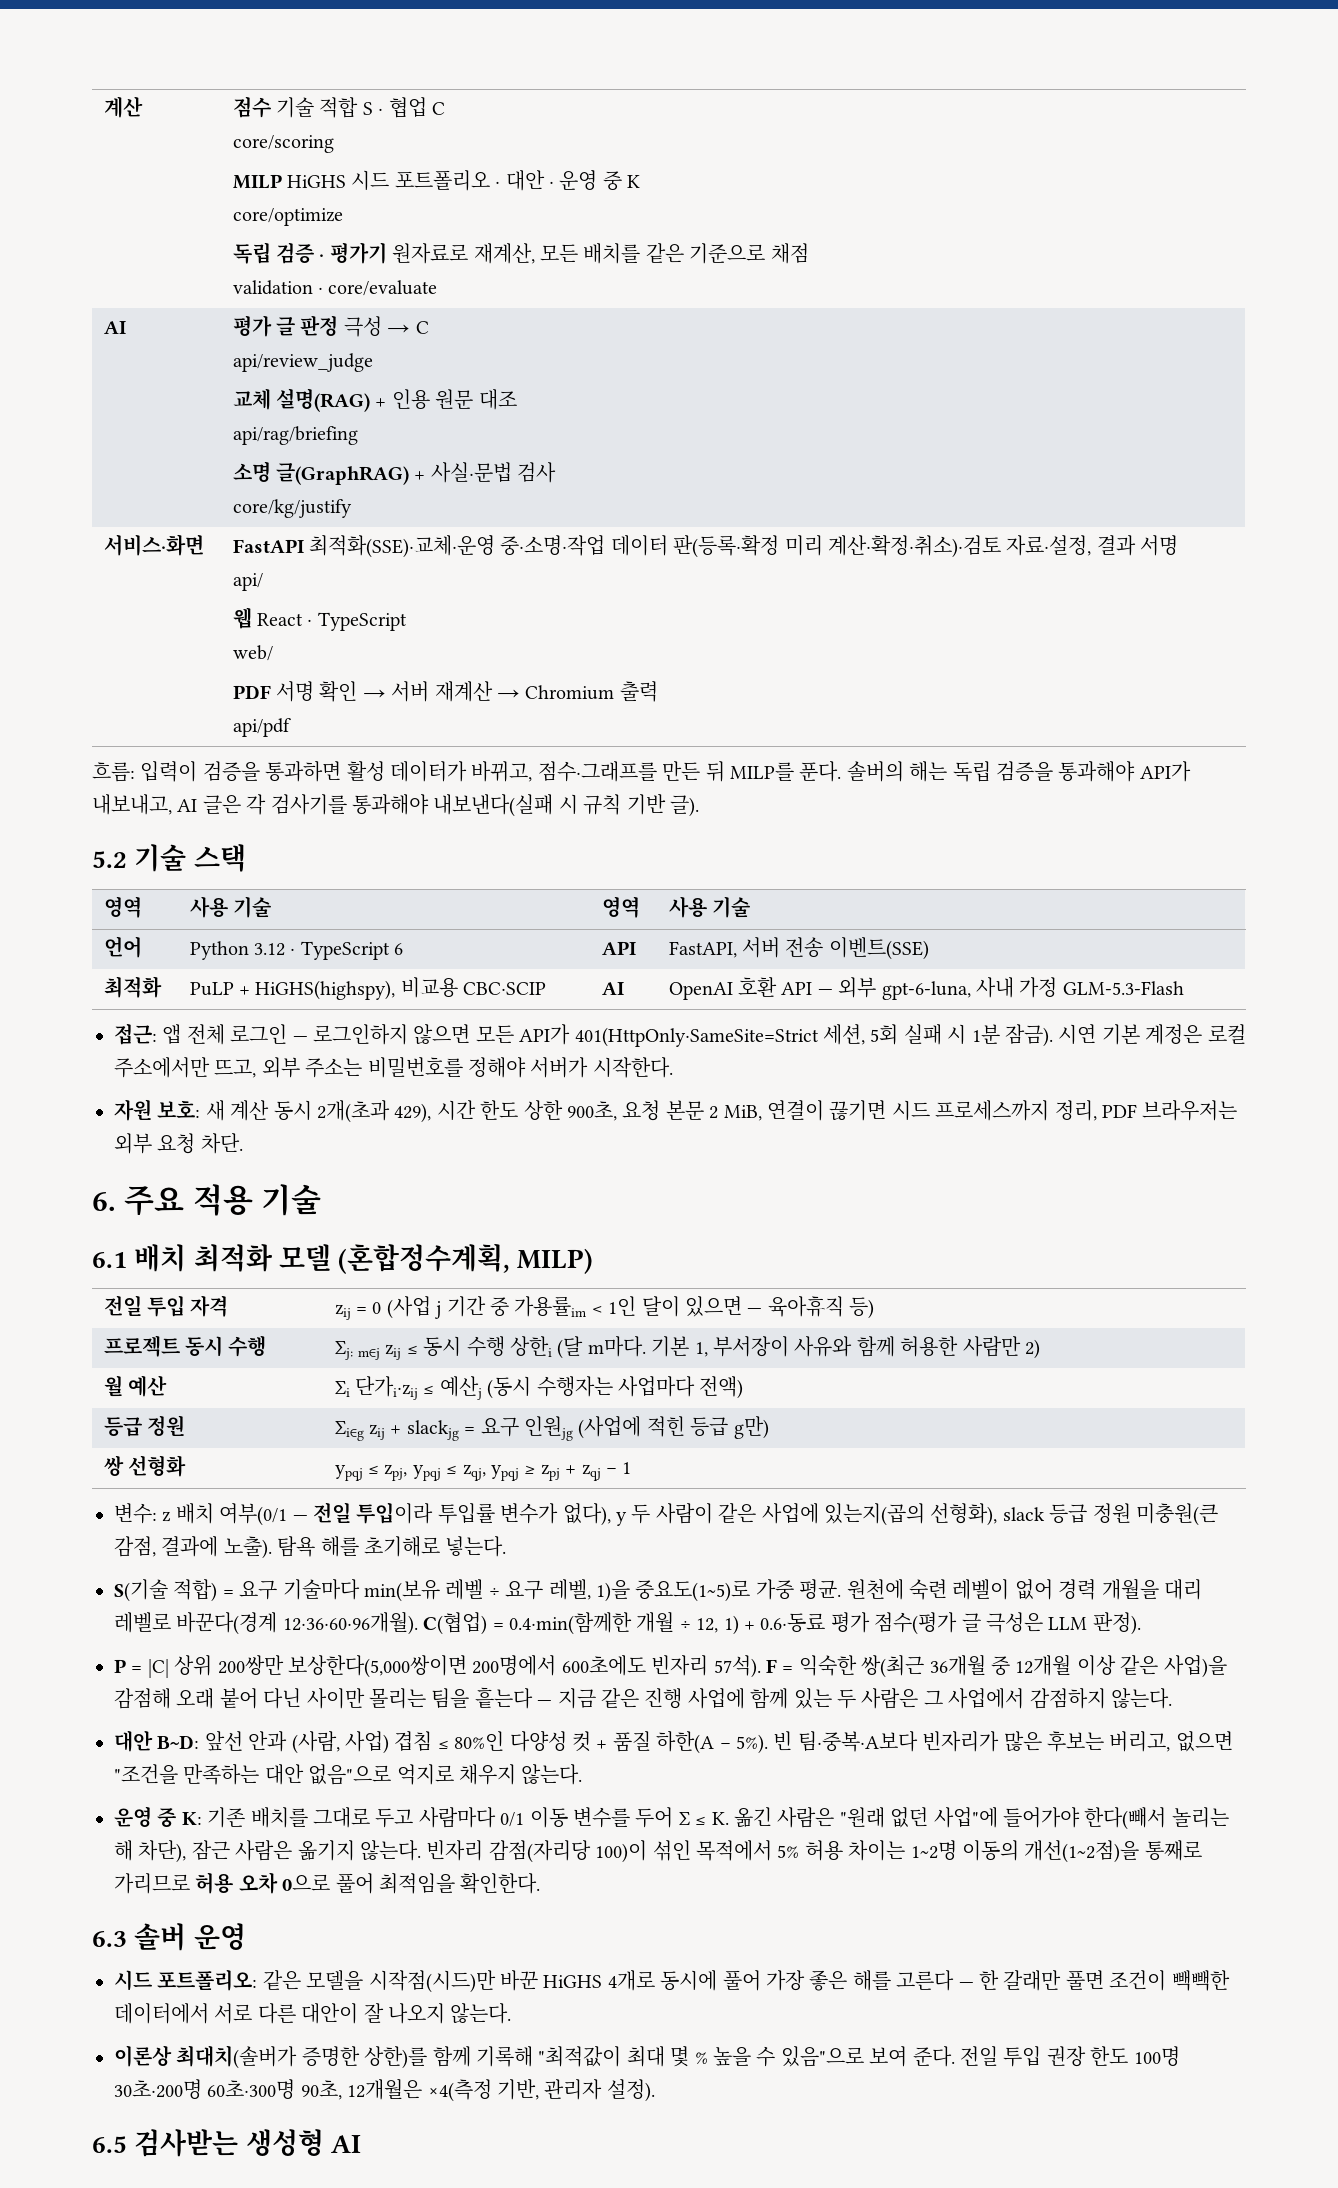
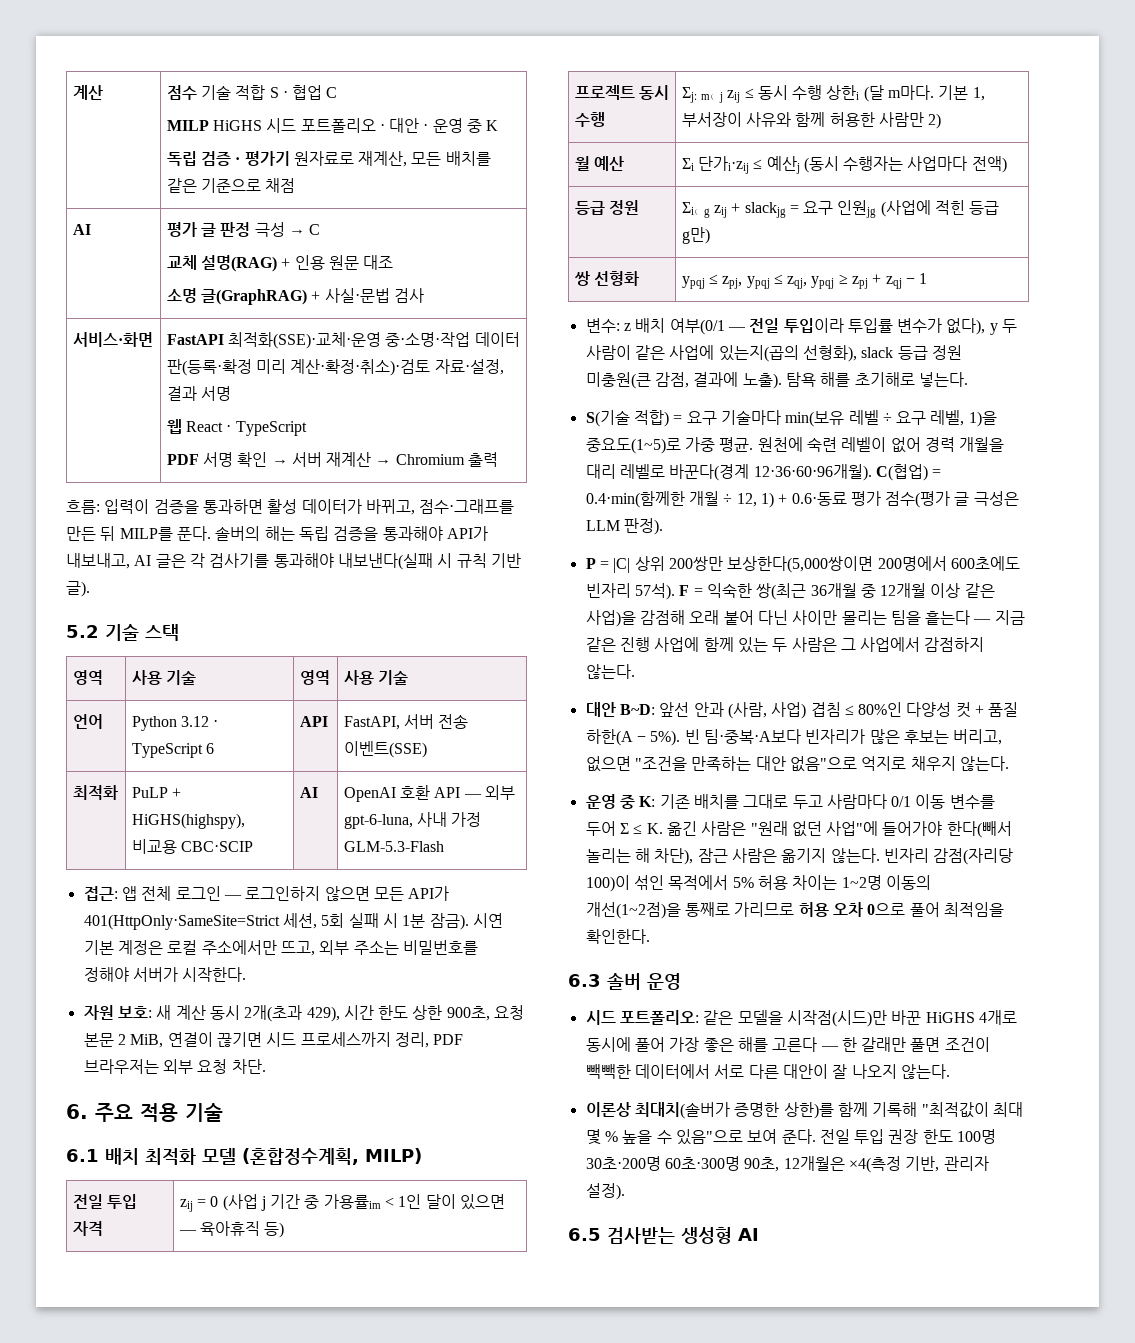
[232,135,334,153] // core/scoring -> (338, 92) none
[232,208,343,226] // core/optimize -> (499, 125) none
[232,280,438,296] // validation · core/evaluate -> (296, 185) none
[232,353,373,372] // api/review_judge -> (321, 229) none
[232,426,358,445] // api/rag/briefing -> (394, 262) none
[232,499,352,518] // core/kg/justify -> (424, 295) none
[232,573,263,591] // api/ -> (231, 393) none
[232,645,273,661] // web/ -> (307, 428) none
[232,718,291,737] // api/pdf -> (499, 459) none

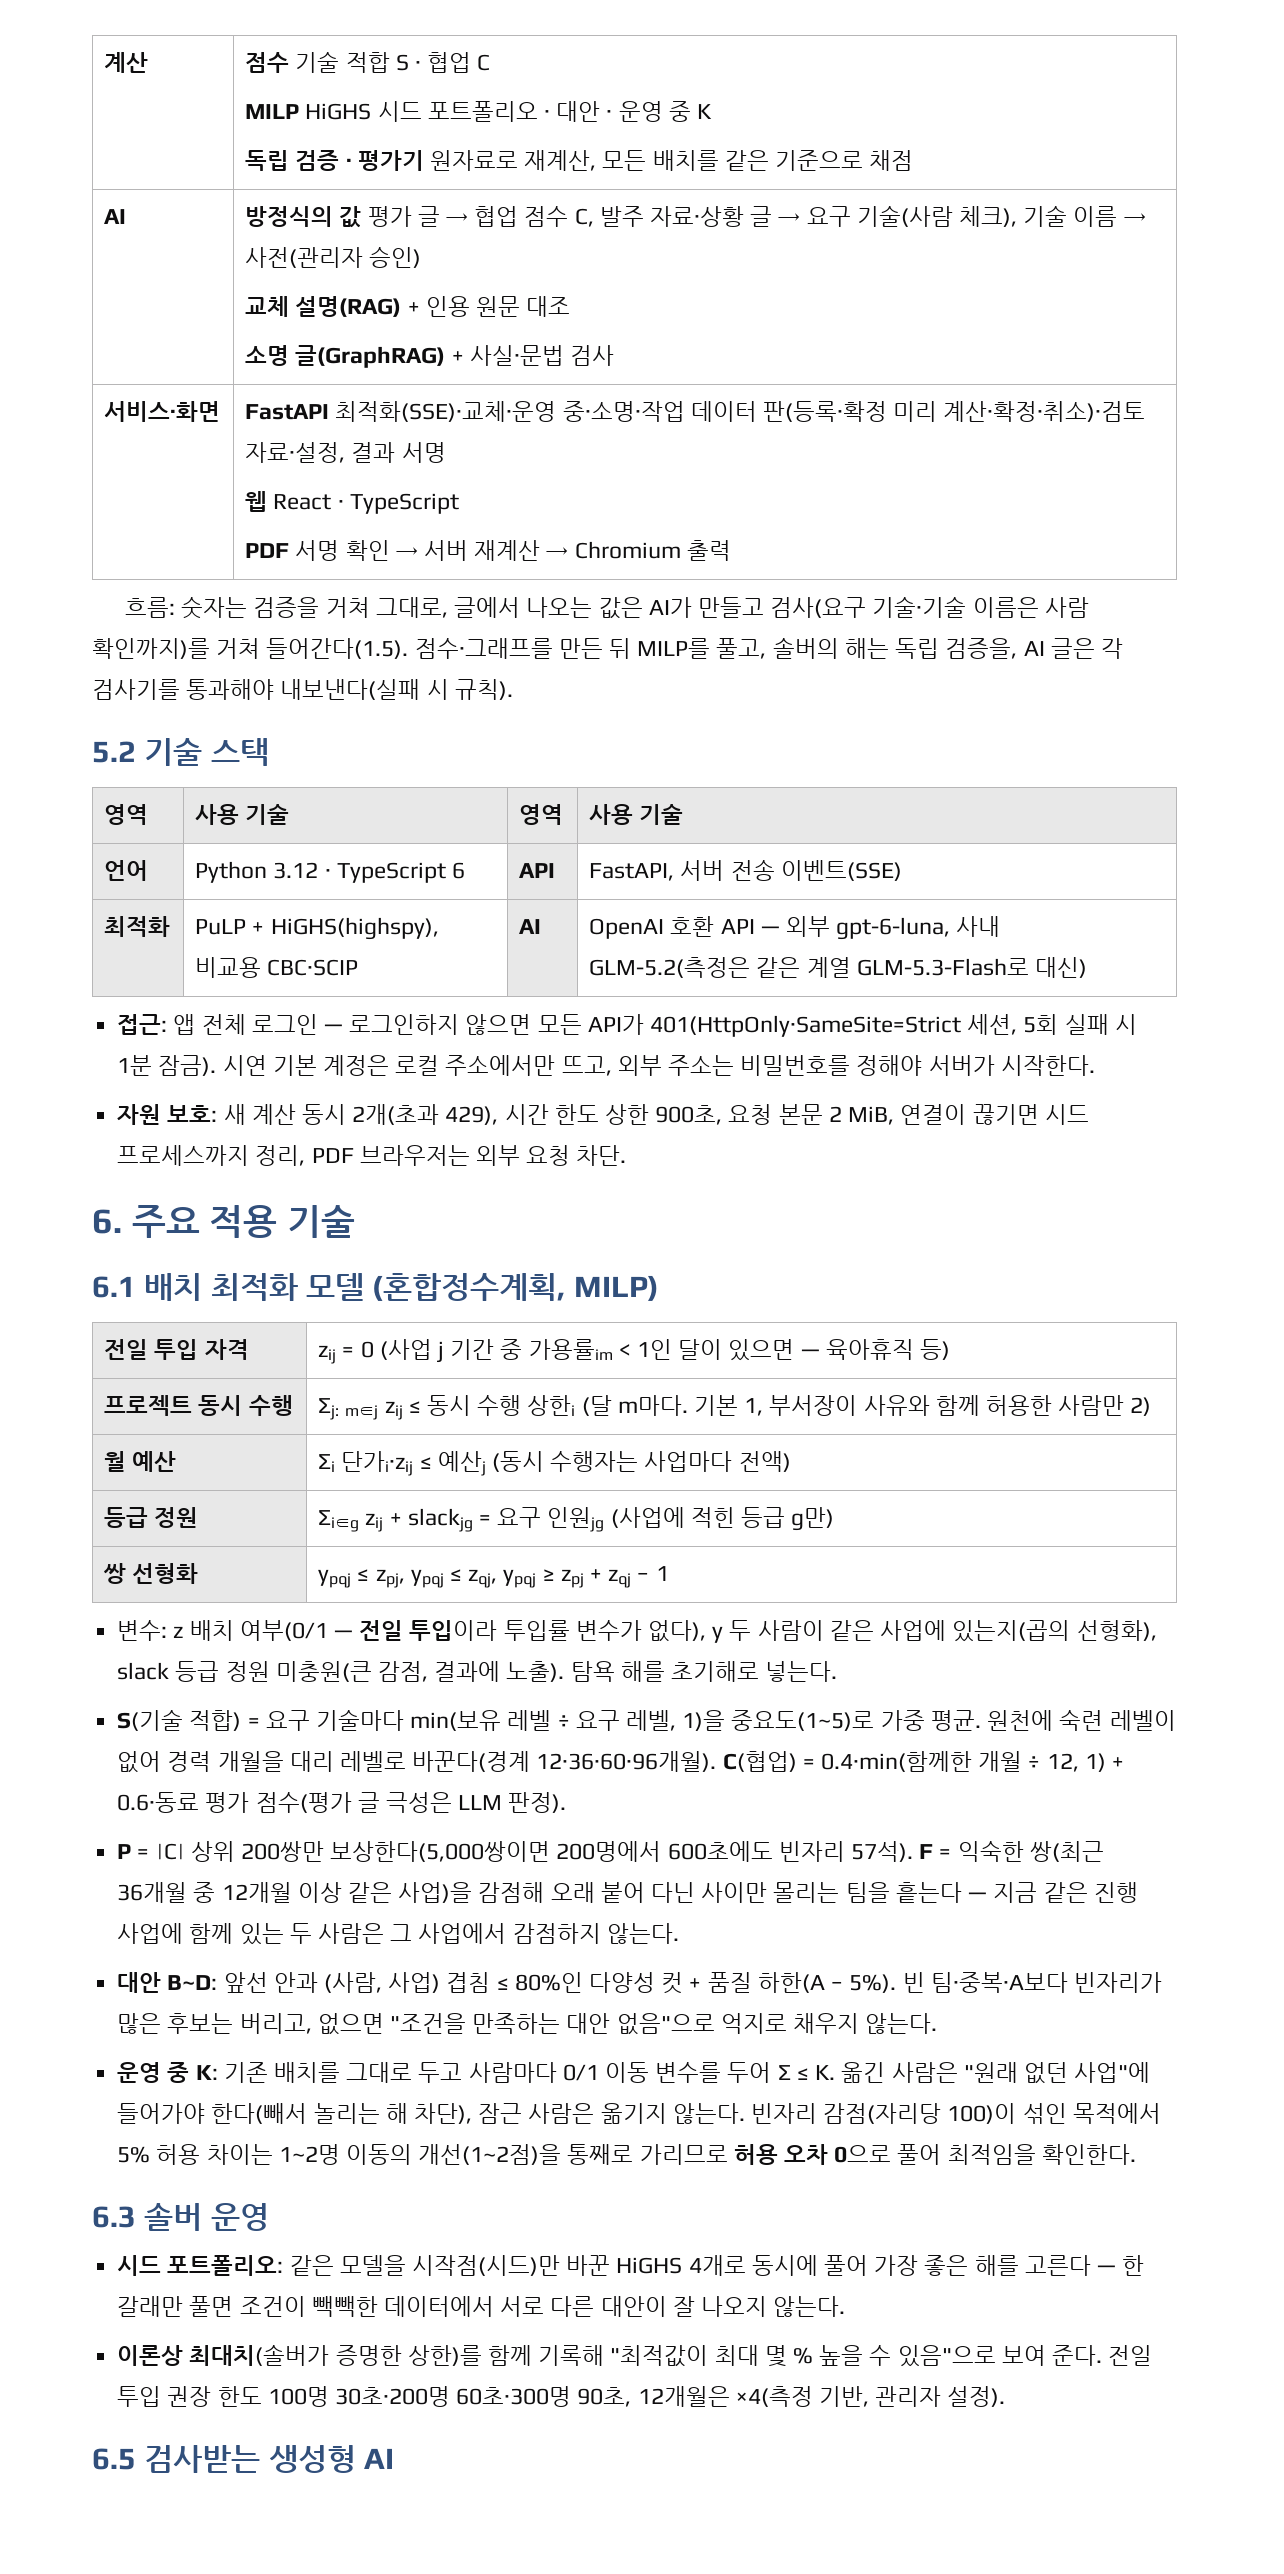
[166,222,321,237] 평가 글 판정 극성 → C -> [245,205,1146,228] [245,246,422,268] 방정식의 값 평가 글 → 협업 점수 C, 발주 자료·상황 글 → 요구 기술(사람 체크), 기술 이름 → 사전(관리자 승인)
[104,499,415,515] 입력이 검증을 통과하면 활성 데이터가 바뀌고, -> [181,596,1089,619] [92,638,409,659] 숫자는 검증을 거쳐 그대로, 글에서 나오는 값은 AI가 만들고 검사(요구 기술·기술 이름은 사람 확인까지)를 거쳐 들어간다(1.5).
[176,526,211,541] 푼다. -> [716,638,767,659] 풀고,
[333,526,488,541] [66,553,130,569] 검증을 통과해야 API가 내보내고, -> [945,638,1018,659] 검증을,
[456,553,521,568] [66,581,90,597] 규칙 기반 글). -> [454,679,513,700] 규칙).
[451,812,482,827] [343,841,444,852] 가정 GLM-5.3-Flash -> [589,957,1087,978] GLM-5.2(측정은 같은 계열 GLM-5.3-Flash로 대신)

